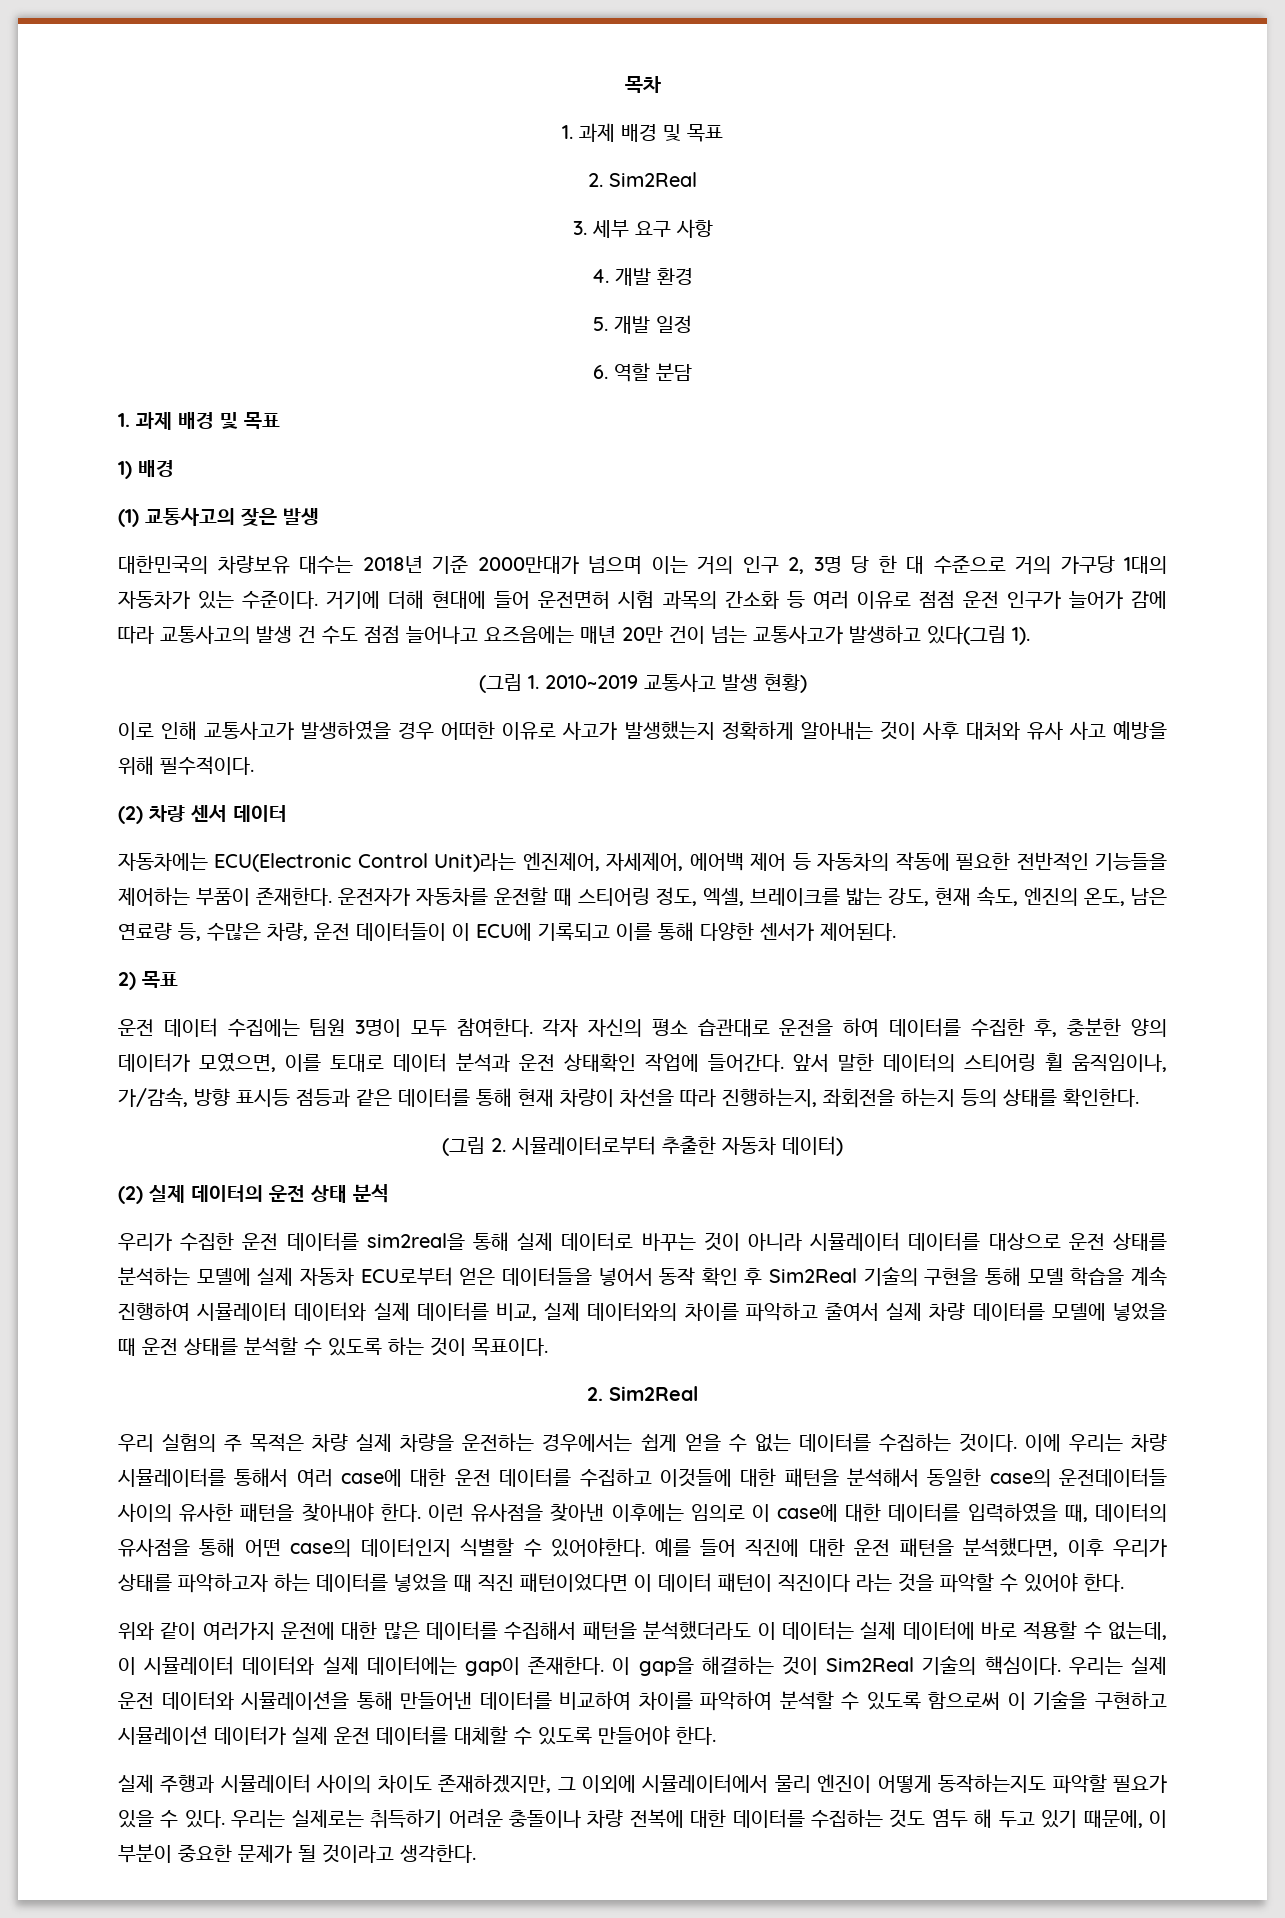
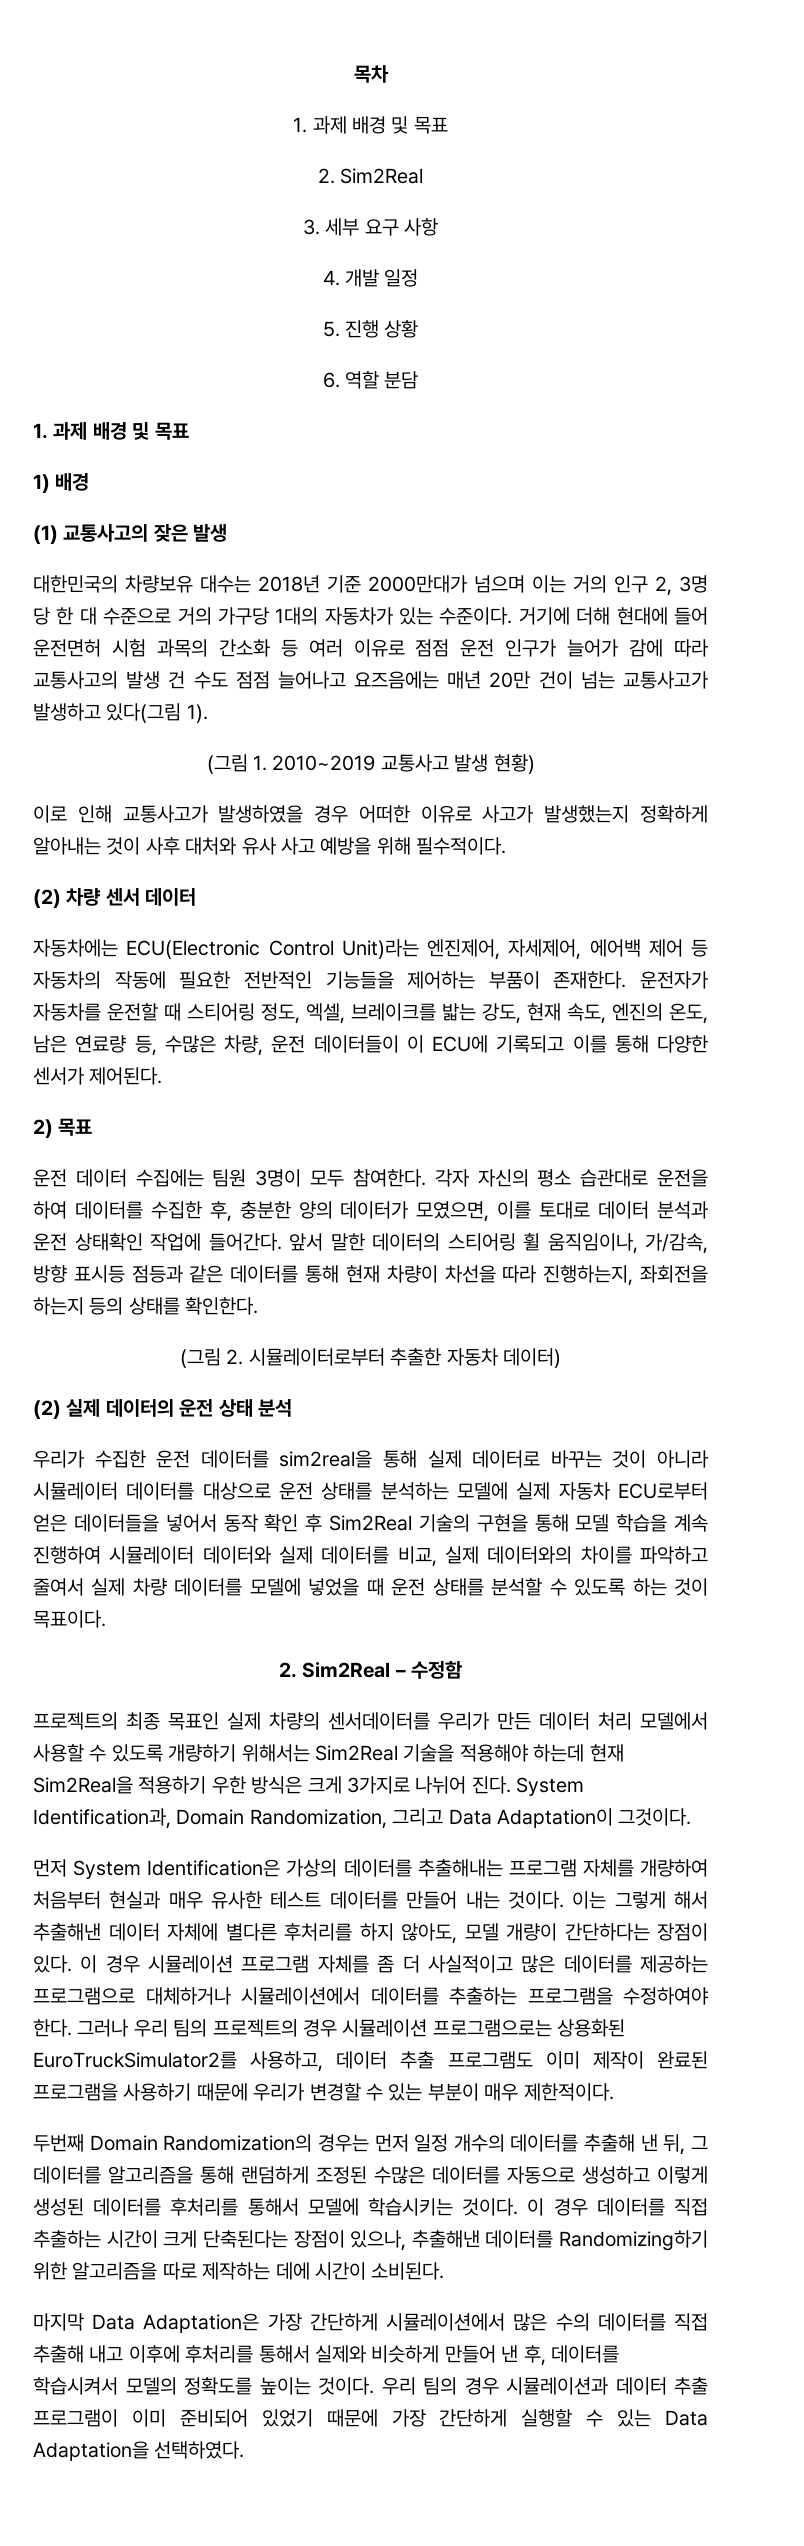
[657,268,693,285] 환경 -> [384,269,419,287] 일정
[614,315,692,334] 개발 일정 -> [345,320,419,338] 진행 상황
[118,1433,1167,1452] [118,1468,1167,1487] [117,1502,1167,1522] [118,1538,1167,1557] [118,1573,1124,1593] [118,1621,1168,1640] [118,1656,1168,1676] [118,1691,1167,1711] [118,1726,716,1745] [118,1774,1167,1794] [118,1808,1168,1828] [118,1844,476,1863] // 우리 실험의 주 목적은 차량 실제 차량을 운전하는 경우에서는 쉽게 얻을 수 없는 데이터를 수집하는 것이다. 이에 우리는 차량 시뮬레이터를 통해서 여러 case에 대한 운전 데이터를 수집하고 이것들에 대한 패턴을 분석해서 동일한 case의 운전데이터들 사이의 유사한 패턴을 찾아내야 한다. 이런 유사점을 찾아낸 이후에는 임의로 이 case에 대한 데이터를 입력하였을 때, 데이터의 유사점을 통해 어떤 case의 데이터인지 식별할 수 있어야한다. 예를 들어 직진에 대한 운전 패턴을 분석했다면, 이후 우리가 상태를 파악하고자 하는 데이터를 넣었을 때 직진 패턴이었다면 이 데이터 패턴이 직진이다 라는 것을 파악할 수 있어야 한다. // 위와 같이 여러가지 운전에 대한 많은 데이터를 수집해서 패턴을 분석했더라도 이 데이터는 실제 데이터에 바로 적용할 수 없는데, 이 시뮬레이터 데이터와 실제 데이터에는 gap이 존재한다. 이 gap을 해결하는 것이 Sim2Real 기술의 핵심이다. 우리는 실제 운전 데이터와 시뮬레이션을 통해 만들어낸 데이터를 비교하여 차이를 파악하여 분석할 수 있도록 함으로써 이 기술을 구현하고 시뮬레이션 데이터가 실제 운전 데이터를 대체할 수 있도록 만들어야 한다. // 실제 주행과 시뮬레이터 사이의 차이도 존재하겠지만, 그 이외에 시뮬레이터에서 물리 엔진이 어떻게 동작하는지도 파악할 필요가 있을 수 있다. 우리는 실제로는 취득하기 어려운 충돌이나 차량 전복에 대한 데이터를 수집하는 것도 염두 해 두고 있기 때문에, 이 부분이 중요한 문제가 될 것이라고 생각한다. -> [394,1660,464,1679] [33,1712,708,1730] [33,1744,624,1762] [33,1776,585,1796] [33,1808,692,1829] [33,1859,708,1879] [33,1891,709,1909] [33,1923,708,1944] [33,1955,709,1973] [33,1987,708,2005] [33,2019,626,2037] [33,2051,708,2072] [33,2083,614,2101] [33,2134,708,2155] [33,2166,708,2184] [33,2198,708,2216] [33,2230,708,2251] [33,2262,445,2280] [33,2313,708,2333] [33,2345,619,2366] [33,2377,708,2395] [33,2409,708,2427] [33,2441,245,2461] – 수정함 // 프로젝트의 최종 목표인 실제 차량의 센서데이터를 우리가 만든 데이터 처리 모델에서 사용할 수 있도록 개량하기 위해서는 Sim2Real 기술을 적용해야 하는데 현재 Sim2Real을 적용하기 우한 방식은 크게 3가지로 나뉘어 진다. System Identification과, Domain Randomization, 그리고 Data Adaptation이 그것이다. // 먼저 System Identification은 가상의 데이터를 추출해내는 프로그램 자체를 개량하여 처음부터 현실과 매우 유사한 테스트 데이터를 만들어 내는 것이다. 이는 그렇게 해서 추출해낸 데이터 자체에 별다른 후처리를 하지 않아도, 모델 개량이 간단하다는 장점이 있다. 이 경우 시뮬레이션 프로그램 자체를 좀 더 사실적이고 많은 데이터를 제공하는 프로그램으로 대체하거나 시뮬레이션에서 데이터를 추출하는 프로그램을 수정하여야 한다. 그러나 우리 팀의 프로젝트의 경우 시뮬레이션 프로그램으로는 상용화된 EuroTruckSimulator2를 사용하고, 데이터 추출 프로그램도 이미 제작이 완료된 프로그램을 사용하기 때문에 우리가 변경할 수 있는 부분이 매우 제한적이다. // 두번째 Domain Randomization의 경우는 먼저 일정 개수의 데이터를 추출해 낸 뒤, 그 데이터를 알고리즘을 통해 랜덤하게 조정된 수많은 데이터를 자동으로 생성하고 이렇게 생성된 데이터를 후처리를 통해서 모델에 학습시키는 것이다. 이 경우 데이터를 직접 추출하는 시간이 크게 단축된다는 장점이 있으나, 추출해낸 데이터를 Randomizing하기 위한 알고리즘을 따로 제작하는 데에 시간이 소비된다. // 마지막 Data Adaptation은 가장 간단하게 시뮬레이션에서 많은 수의 데이터를 직접 추출해 내고 이후에 후처리를 통해서 실제와 비슷하게 만들어 낸 후, 데이터를 학습시켜서 모델의 정확도를 높이는 것이다. 우리 팀의 경우 시뮬레이션과 데이터 추출 프로그램이 이미 준비되어 있었기 때문에 가장 간단하게 실행할 수 있는 Data Adaptation을 선택하였다.

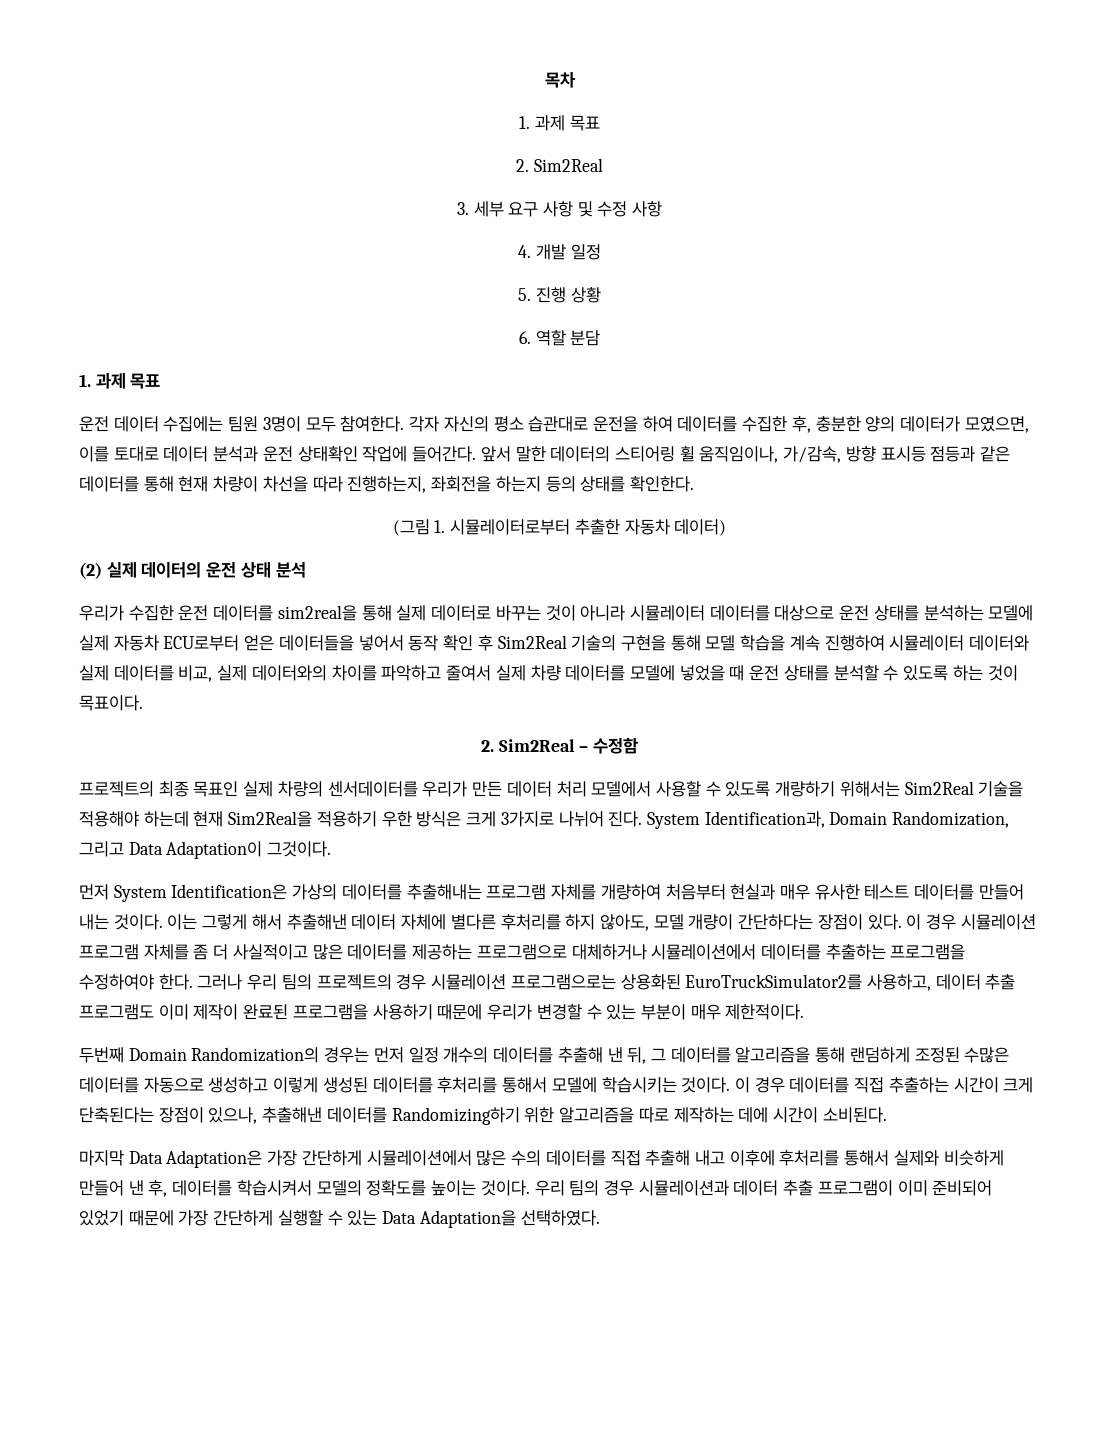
[351,116,409,134] 배경 및 -> (565, 123) none
(439, 227) none -> [577,201,663,217] 및 수정 사항
[92,422,189,440] [33,473,90,493] [33,524,228,544] [33,575,708,596] [33,607,708,625] [33,639,709,657] [33,671,708,689] [33,703,208,723] [206,754,535,774] [33,805,708,823] [33,837,507,855] [33,888,197,908] [33,939,708,960] [33,971,708,989] [33,1003,708,1024] [33,1035,708,1056] [33,1067,163,1085] [33,1119,53,1138] 배경 및 목표 // 1) 배경 // (1) 교통사고의 잦은 발생 // 대한민국의 차량보유 대수는 2018년 기준 2000만대가 넘으며 이는 거의 인구 2, 3명 당 한 대 수준으로 거의 가구당 1대의 자동차가 있는 수준이다. 거기에 더해 현대에 들어 운전면허 시험 과목의 간소화 등 여러 이유로 점점 운전 인구가 늘어가 감에 따라 교통사고의 발생 건 수도 점점 늘어나고 요즈음에는 매년 20만 건이 넘는 교통사고가 발생하고 있다(그림 1). // (그림 1. 2010~2019 교통사고 발생 현황) // 이로 인해 교통사고가 발생하였을 경우 어떠한 이유로 사고가 발생했는지 정확하게 알아내는 것이 사후 대처와 유사 사고 예방을 위해 필수적이다. // (2) 차량 센서 데이터 // 자동차에는 ECU(Electronic Control Unit)라는 엔진제어, 자세제어, 에어백 제어 등 자동차의 작동에 필요한 전반적인 기능들을 제어하는 부품이 존재한다. 운전자가 자동차를 운전할 때 스티어링 정도, 엑셀, 브레이크를 밟는 강도, 현재 속도, 엔진의 온도, 남은 연료량 등, 수많은 차량, 운전 데이터들이 이 ECU에 기록되고 이를 통해 다양한 센서가 제어된다. // 2) -> (126, 381) none
[226,1349,244,1365] 2. -> [434,520,446,533] 1.

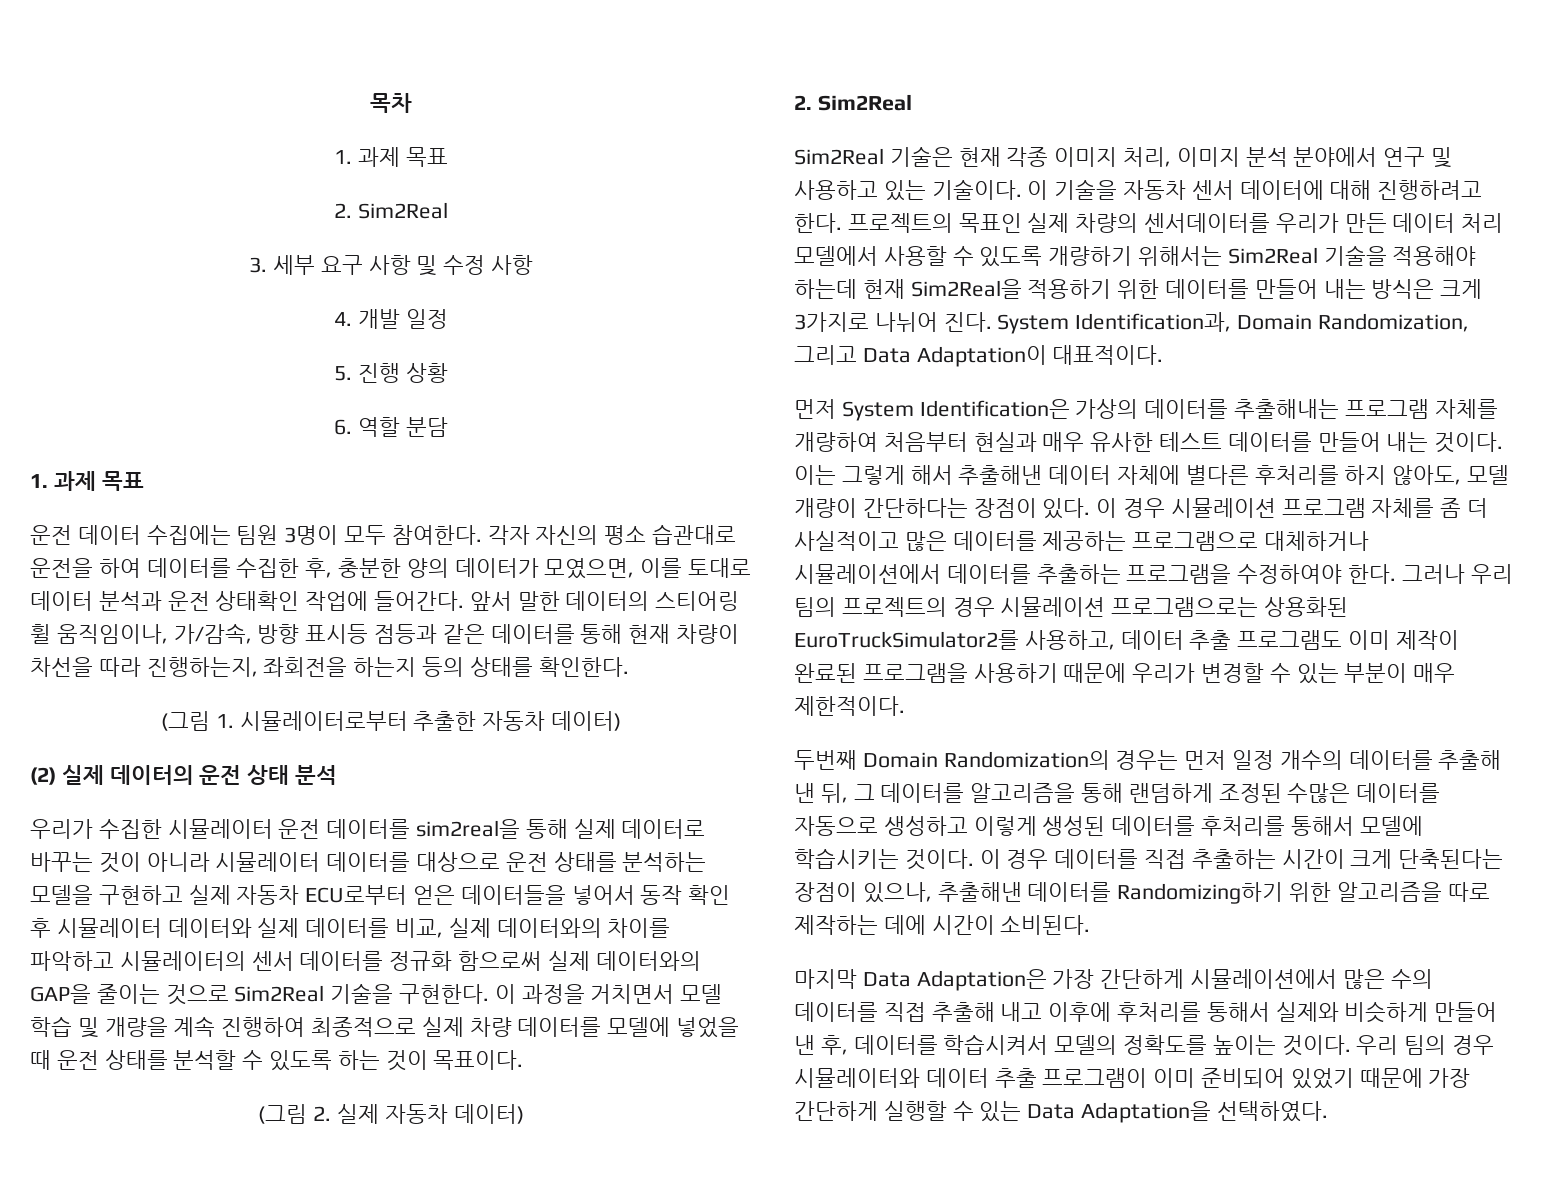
(174, 613) none -> [167,819,273,839] 시뮬레이터
[988,605,1034,621] 모델에 -> [30,885,183,905] 모델을 구현하고
[497,635,885,651] Sim2Real 기술의 구현을 통해 모델 학습을 계속 진행하여 -> (51, 928) none
[446,665,492,681] 줄여서 -> [119,951,701,971] [30,983,723,1005] [30,1016,417,1038] 시뮬레이터의 센서 데이터를 정규화 함으로써 실제 데이터와의 GAP을 줄이는 것으로 Sim2Real 기술을 구현한다. 이 과정을 거치면서 모델 학습 및 개량을 계속 진행하여 최종적으로
[480,737,639,754] [79,781,189,797] 2. Sim2Real – 수정함 // 프로젝트의 최종 -> [258,1104,524,1124] [794,94,912,111] [794,146,1453,168] [794,179,1483,201] [794,213,953,233] (그림 2. 실제 자동차 데이터) // 2. Sim2Real // Sim2Real 기술은 현재 각종 이미지 처리, 이미지 분석 분야에서 연구 및 사용하고 있는 기술이다. 이 기술을 자동차 센서 데이터에 대해 진행하려고 한다. 프로젝트의
[381,811,412,827] 우한 -> [1117,279,1366,299] 위한 데이터를 만들어 내는
[267,841,332,857] 그것이다. -> [1052,345,1164,365] 대표적이다.
[638,1180,729,1196] 시뮬레이션과 -> [794,1068,920,1088] 시뮬레이터와

